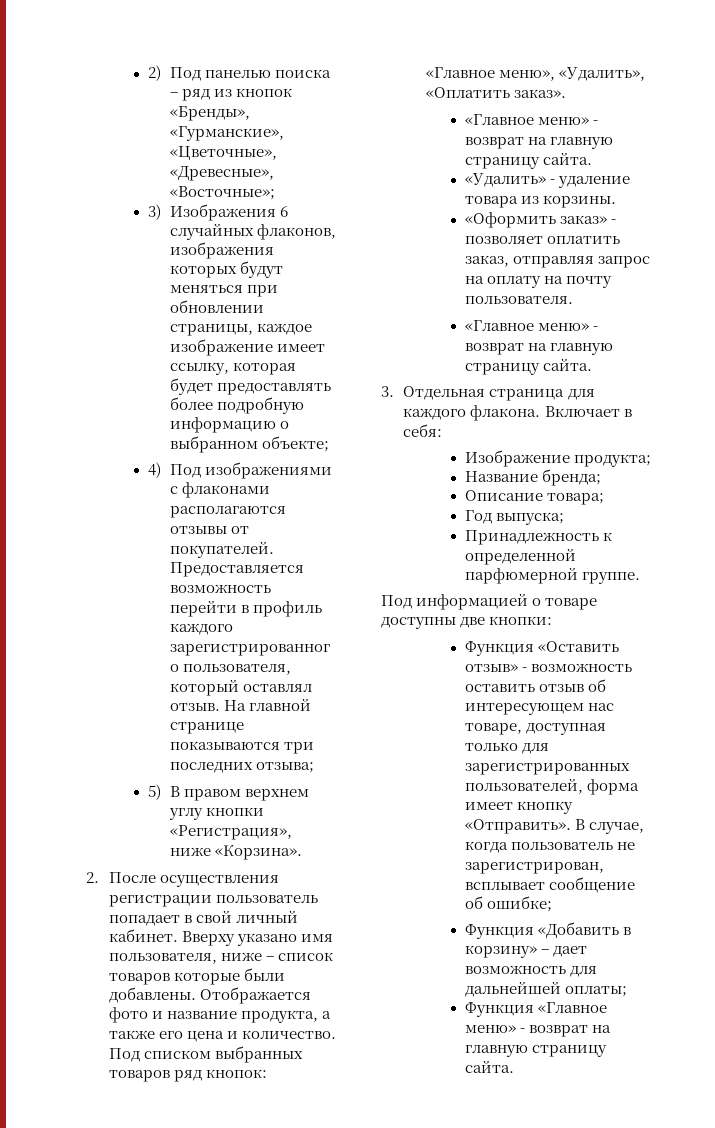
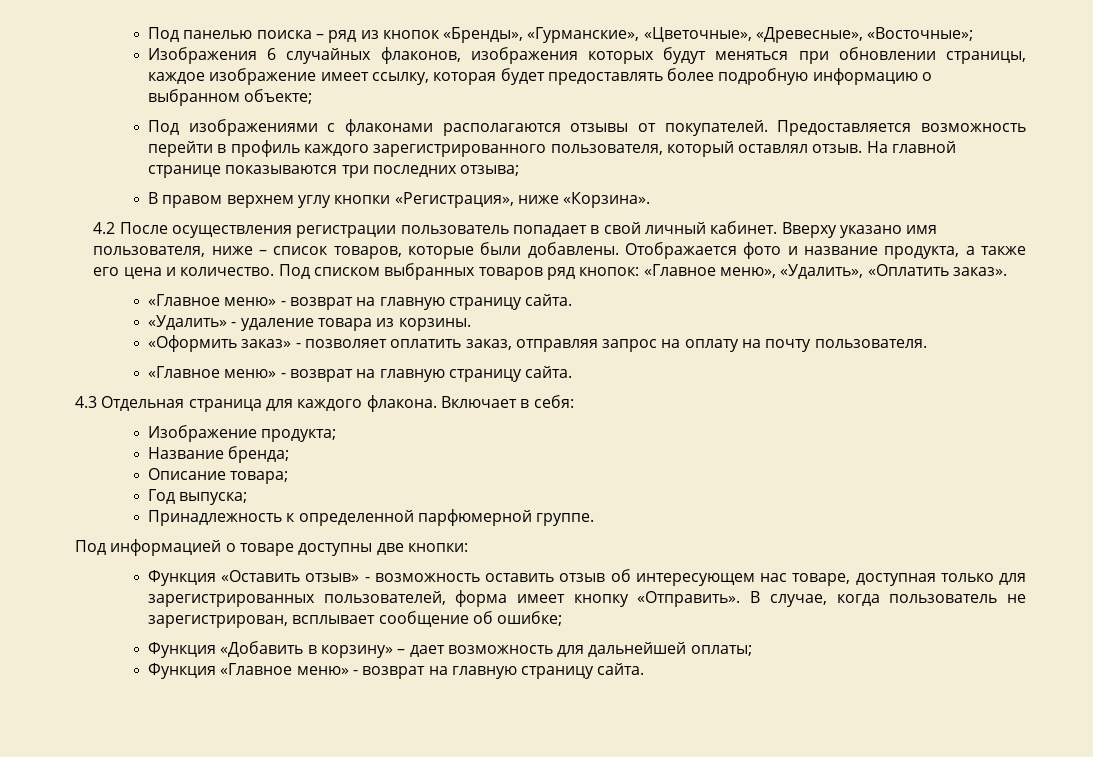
[147,65,161,81] 2) -> (147, 34) none
[147,204,161,220] 3) -> (974, 34) none
[147,462,161,478] 4) -> (313, 96) none
[147,784,161,800] 5) -> (520, 170) none
[86,872,100,883] 2. -> [93,222,116,234] 4.2
[108,973,170,985] товаров -> [333,246,402,259] товаров,
[381,386,394,397] 3. -> [75,396,97,408] 4.3

